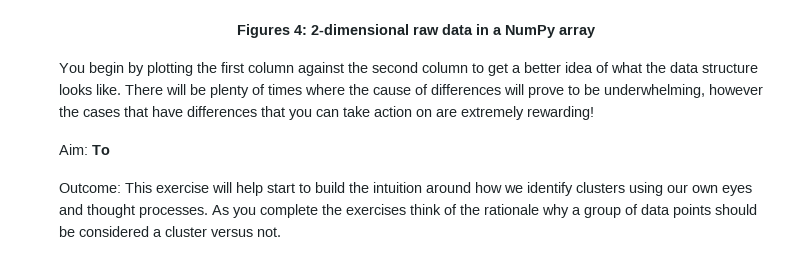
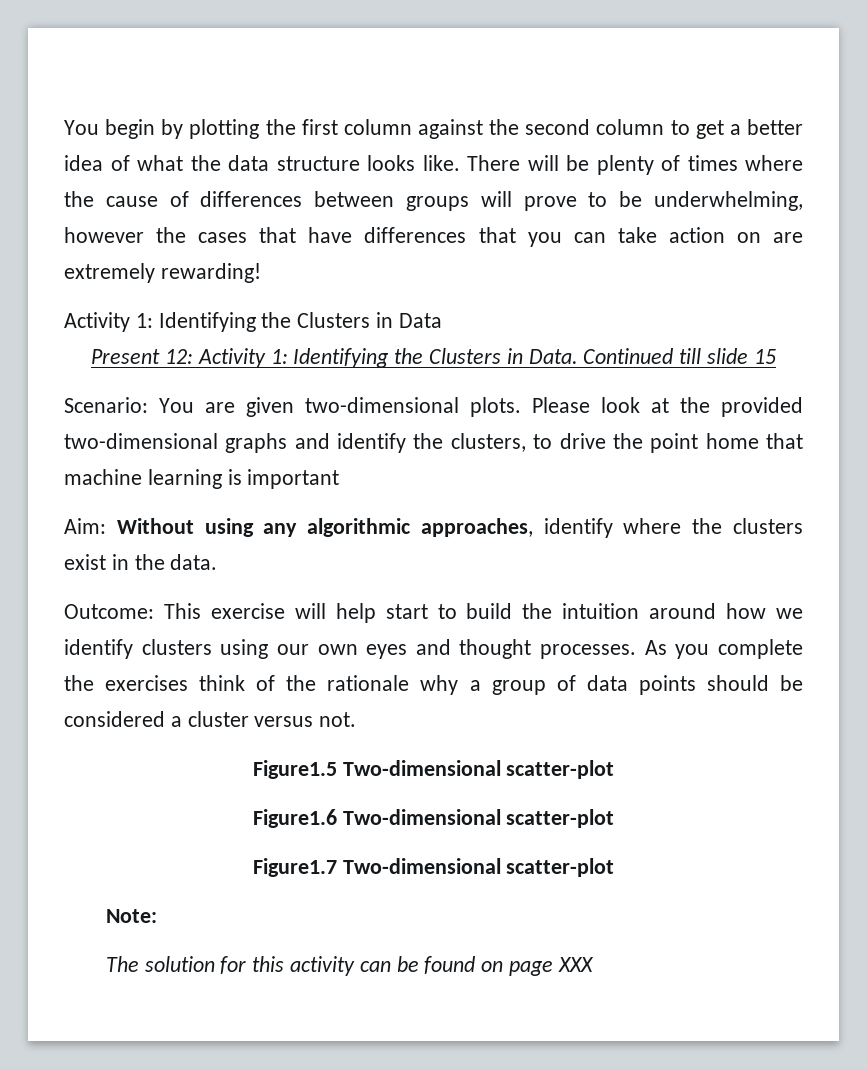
[236,24,595,38] Figures 4: 2-dimensional raw data in a NumPy array // -> (64, 127) none
(501, 89) none -> [314,191,469,211] between groups
[59,144,110,155] Aim: To -> [64,312,442,332] [91,348,776,368] [64,397,803,417] [64,433,804,453] [64,469,340,489] [64,518,804,538] [64,554,218,570] Activity 1: Identifying the Clusters in Data // Present 12: Activity 1: Identifying the Clusters in Data. Continued till slide 15 // Scenario: You are given two-dimensional plots. Please look at the provided two-dimensional graphs and identify the clusters, to drive the point home that machine learning is important // Aim: Without using any algorithmic approaches, identify where the clusters exist in the data.
(281, 232) none -> [252,760,615,779] [252,809,615,828] [252,858,615,877] [105,909,157,923] [105,956,594,976] // Figure1.5 Two-dimensional scatter-plot // Figure1.6 Two-dimensional scatter-plot // Figure1.7 Two-dimensional scatter-plot // Note: // The solution for this activity can be found on page XXX

